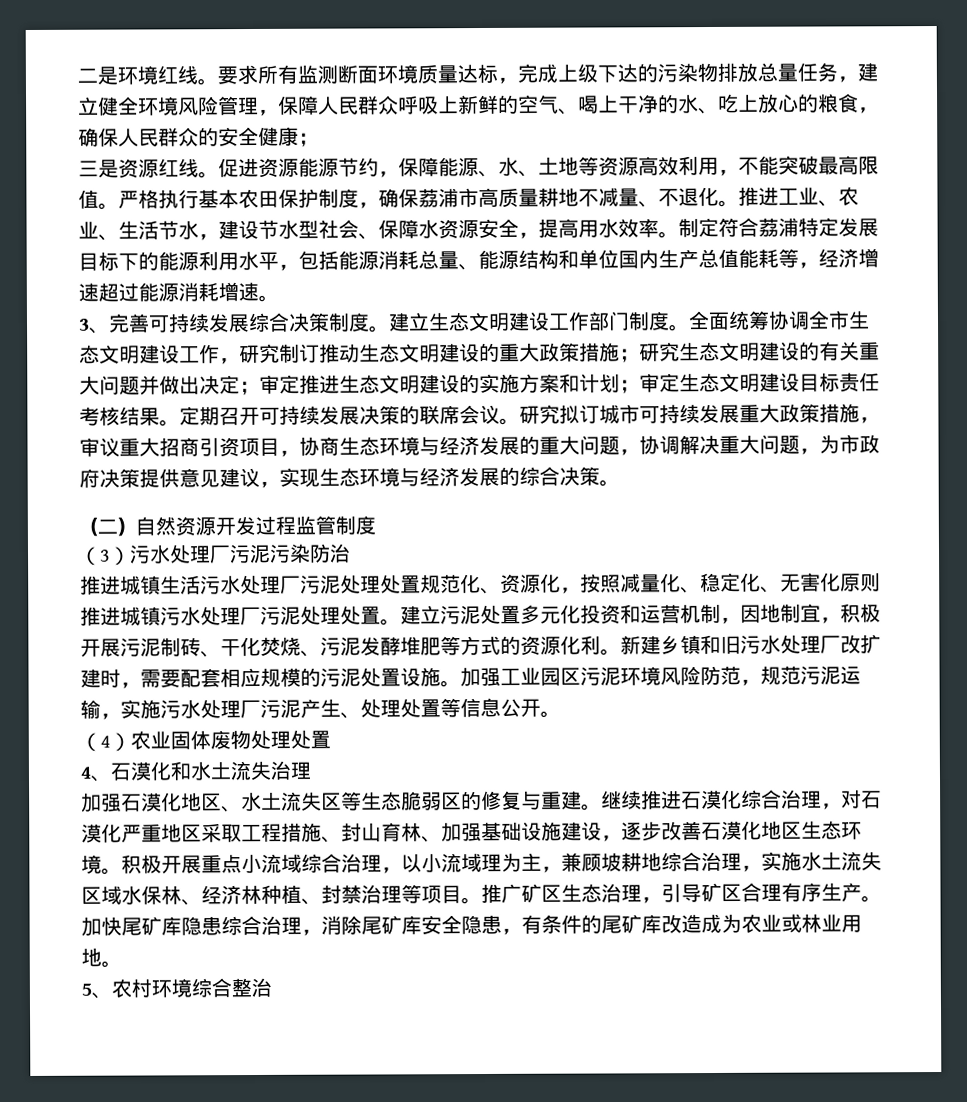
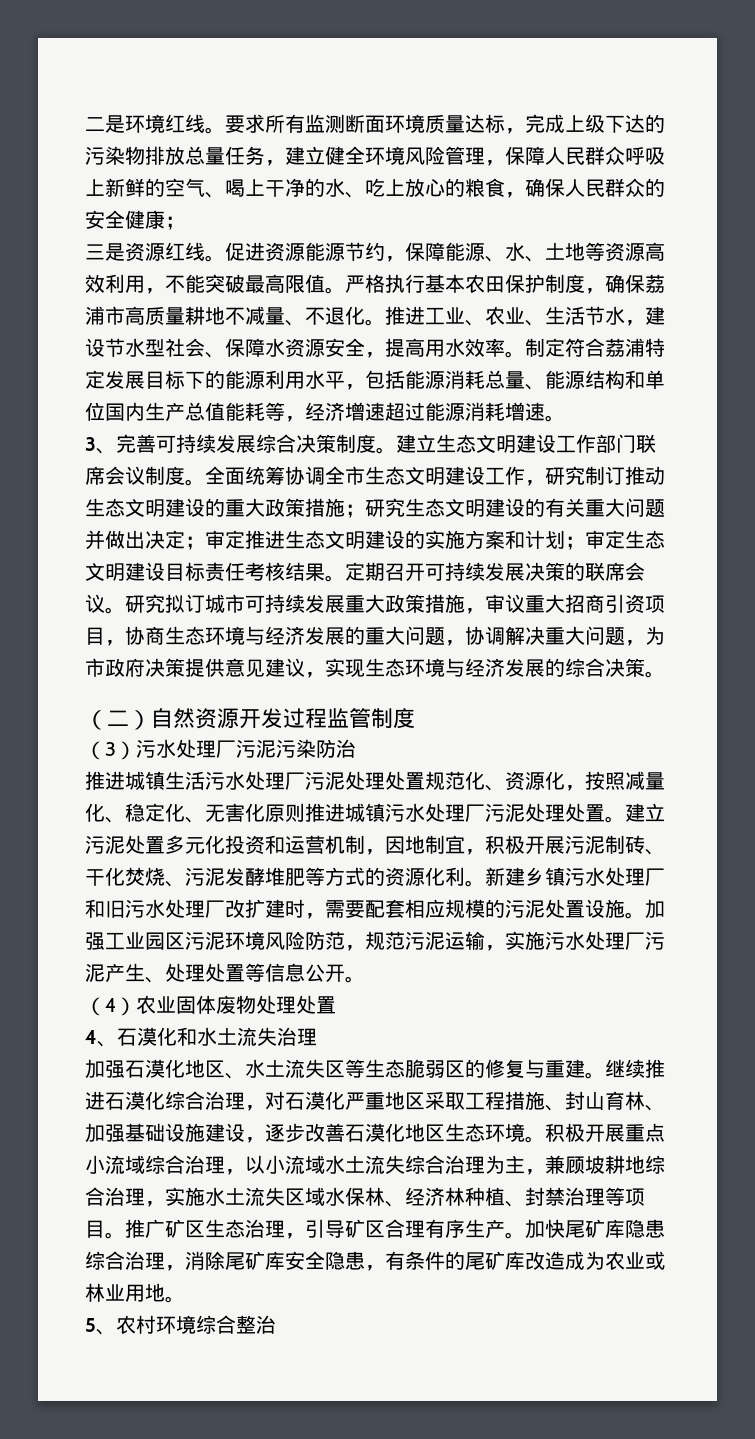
(630, 321) none -> [636,434,656,453] [85,466,145,485] 联席会议
(701, 645) none -> [565,867,665,886] 污水处理厂
(482, 863) none -> [325,1155,465,1174] 水土流失综合治

